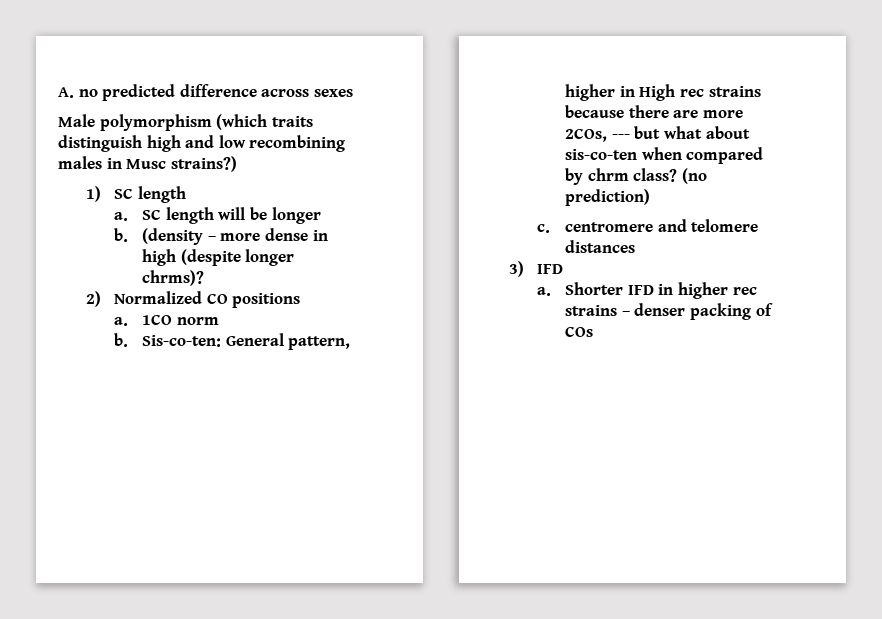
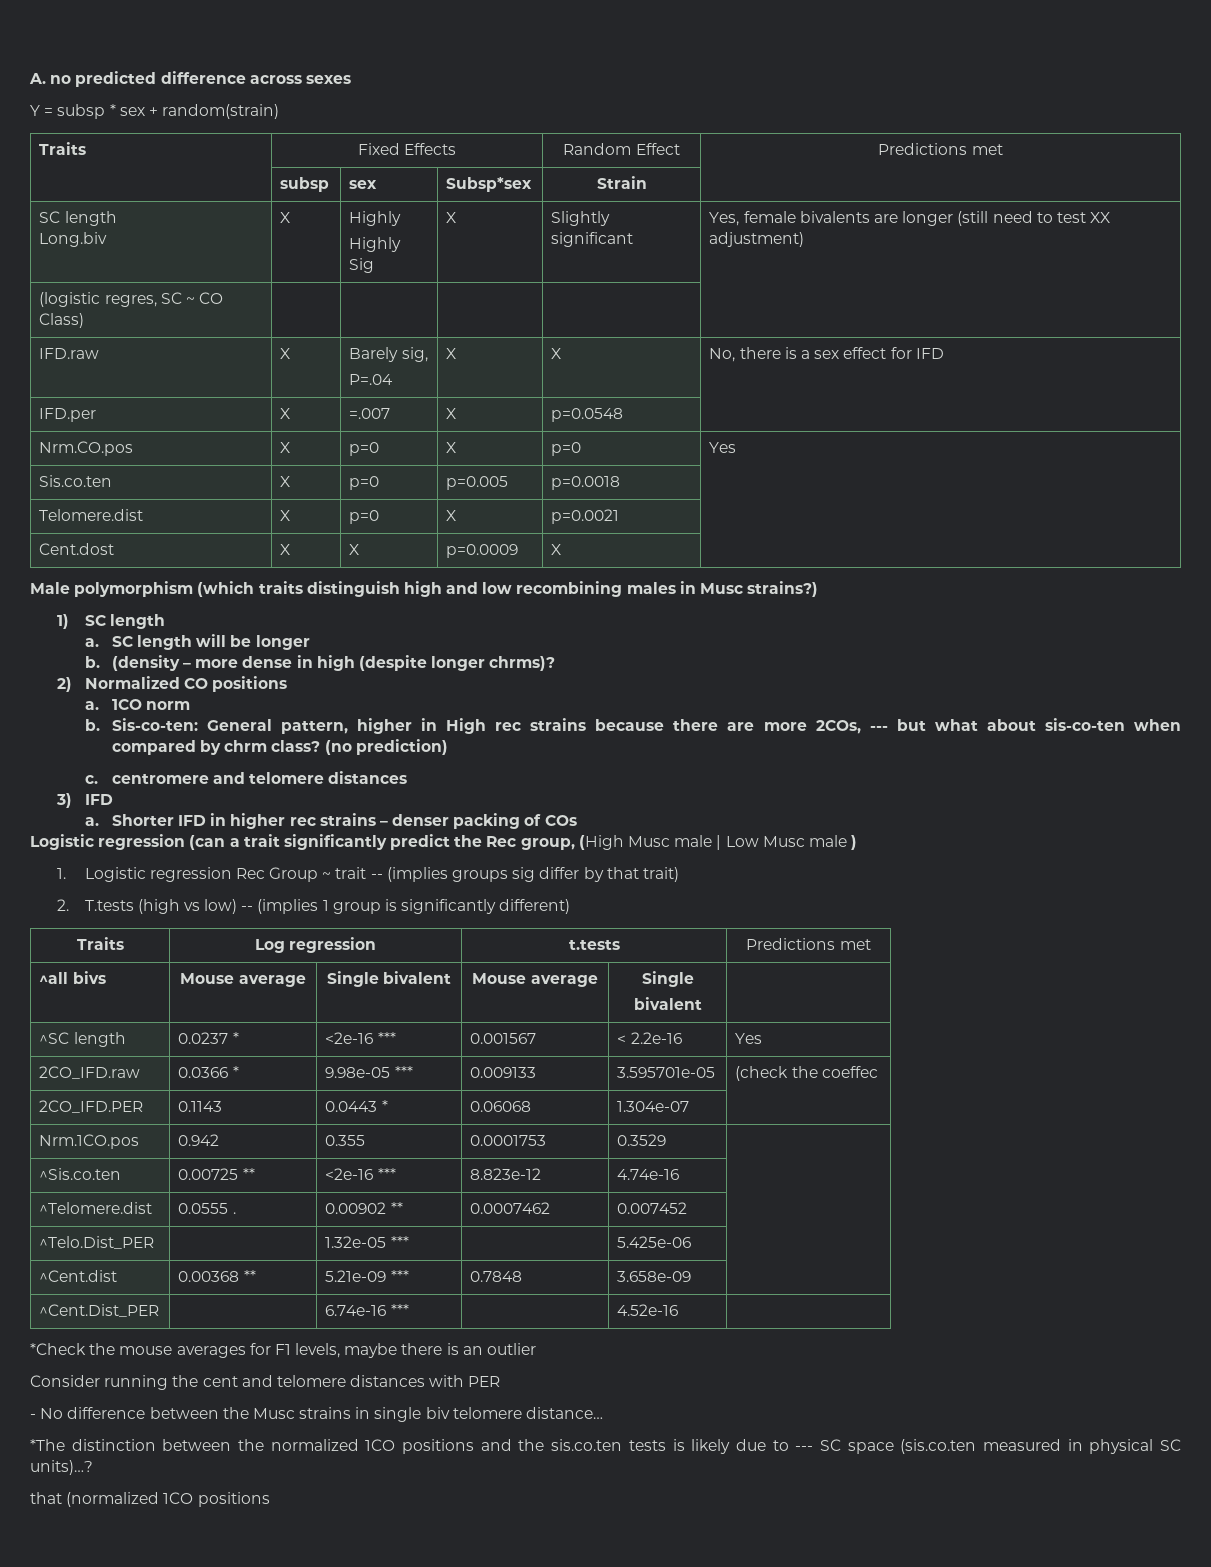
(353, 93) none -> [30,104,280,119] [39,142,87,155] [357,143,457,155] [563,143,680,155] [878,143,1003,155] [280,177,330,192] [349,180,378,189] [446,177,533,192] [596,176,647,189] [39,211,117,226] [39,232,108,247] [280,212,291,223] [349,211,402,226] [349,237,402,252] [349,258,375,273] [446,212,457,223] [551,211,611,226] [551,232,634,247] [709,211,1111,226] [709,232,805,247] [39,292,224,307] [39,313,85,328] [39,348,100,359] [280,348,291,359] [349,347,428,362] [349,374,394,385] [446,348,457,359] [551,348,562,359] [709,347,944,362] [39,408,97,422] [280,408,291,419] [349,408,391,419] [446,408,457,419] [551,408,624,422] [39,441,134,456] [280,442,291,453] [349,442,380,456] [446,442,457,453] [551,442,582,456] [709,442,737,453] [39,475,113,487] [280,476,291,487] [349,476,380,490] [446,476,509,490] [551,476,621,490] [39,509,144,521] [280,510,291,521] [349,510,380,524] [446,510,457,521] [551,509,620,524] [39,543,115,555] [280,544,291,555] [349,544,360,555] [446,544,519,558] [551,544,562,555] // Y = subsp * sex + random(strain) // Traits | Fixed Effects | Random Effect | Predictions met // | subsp | sex | Subsp*sex | Strain | // SC length // Long.biv | X | Highly // Highly Sig | X | Slightly significant | Yes, female bivalents are longer (still need to test XX adjustment) // (logistic regres, SC ~ CO Class) | | | | | // IFD.raw | X | Barely sig, // P=.04 | X | X | No, there is a sex effect for IFD // IFD.per | X | =.007 | X | p=0.0548 | // Nrm.CO.pos | X | p=0 | X | p=0 | Yes // Sis.co.ten | X | p=0 | p=0.005 | p=0.0018 | // Telomere.dist | X | p=0 | X | p=0.0021 | // Cent.dost | X | X | p=0.0009 | X |
(594, 331) none -> [30,834,858,850] [57,867,679,882] [57,899,571,914] [76,937,124,950] [254,937,377,953] [568,939,620,950] [746,938,871,950] [39,971,106,984] [180,973,306,987] [326,971,452,987] [472,973,598,987] [641,971,694,987] [633,997,702,1010] [39,1032,126,1047] [178,1032,239,1044] [325,1032,396,1044] [470,1033,537,1044] [617,1032,682,1044] [735,1033,763,1044] [39,1066,141,1079] [178,1066,239,1078] [325,1066,413,1078] [470,1067,537,1078] [617,1067,716,1078] [735,1066,878,1081] [39,1100,144,1113] [178,1101,223,1112] [325,1100,388,1112] [470,1101,532,1112] [617,1101,690,1112] [39,1134,140,1149] [178,1134,220,1146] [325,1135,366,1146] [470,1135,547,1146] [617,1134,667,1146] [39,1168,122,1180] [178,1168,255,1180] [325,1168,396,1180] [470,1168,542,1180] [617,1169,680,1180] [39,1202,153,1214] [178,1203,236,1214] [325,1202,403,1214] [470,1202,551,1214] [617,1202,688,1214] [39,1236,155,1249] [325,1236,409,1248] [617,1236,692,1248] [39,1270,118,1282] [178,1270,256,1282] [325,1270,409,1282] [470,1271,523,1282] [617,1271,692,1282] [39,1304,160,1317] [325,1304,409,1316] [617,1304,679,1316] [30,1343,537,1358] [30,1375,501,1390] [30,1407,604,1422] [30,1439,1181,1454] [30,1460,93,1475] [30,1492,270,1507] // Logistic regression (can a trait significantly predict the Rec group, (High Musc male | Low Musc male ) // 1. Logistic regression Rec Group ~ trait -- (implies groups sig differ by that trait) // 2. T.tests (high vs low) -- (implies 1 group is significantly different) // Traits | Log regression | t.tests | Predictions met // ^all bivs | Mouse average | Single bivalent | Mouse average | Single // bivalent | // ^SC length | 0.0237 * | <2e-16 *** | 0.001567 | < 2.2e-16 | Yes // 2CO_IFD.raw | 0.0366 * | 9.98e-05 *** | 0.009133 | 3.595701e-05 | (check the coeffec // 2CO_IFD.PER | 0.1143 | 0.0443 * | 0.06068 | 1.304e-07 | // Nrm.1CO.pos | 0.942 | 0.355 | 0.0001753 | 0.3529 | // ^Sis.co.ten | 0.00725 ** | <2e-16 *** | 8.823e-12 | 4.74e-16 | // ^Telomere.dist | 0.0555 . | 0.00902 ** | 0.0007462 | 0.007452 | // ^Telo.Dist_PER | | 1.32e-05 *** | | 5.425e-06 | // ^Cent.dist | 0.00368 ** | 5.21e-09 *** | 0.7848 | 3.658e-09 | // ^Cent.Dist_PER | | 6.74e-16 *** | | 4.52e-16 | // *Check the mouse averages for F1 levels, maybe there is an outlier // Consider running the cent and telomere distances with PER // - No difference between the Musc strains in single biv telomere distance… // *The distinction between the normalized 1CO positions and the sis.co.ten tests is likely due to --- SC space (sis.co.ten measured in physical SC units)…? // that (normalized 1CO positions

